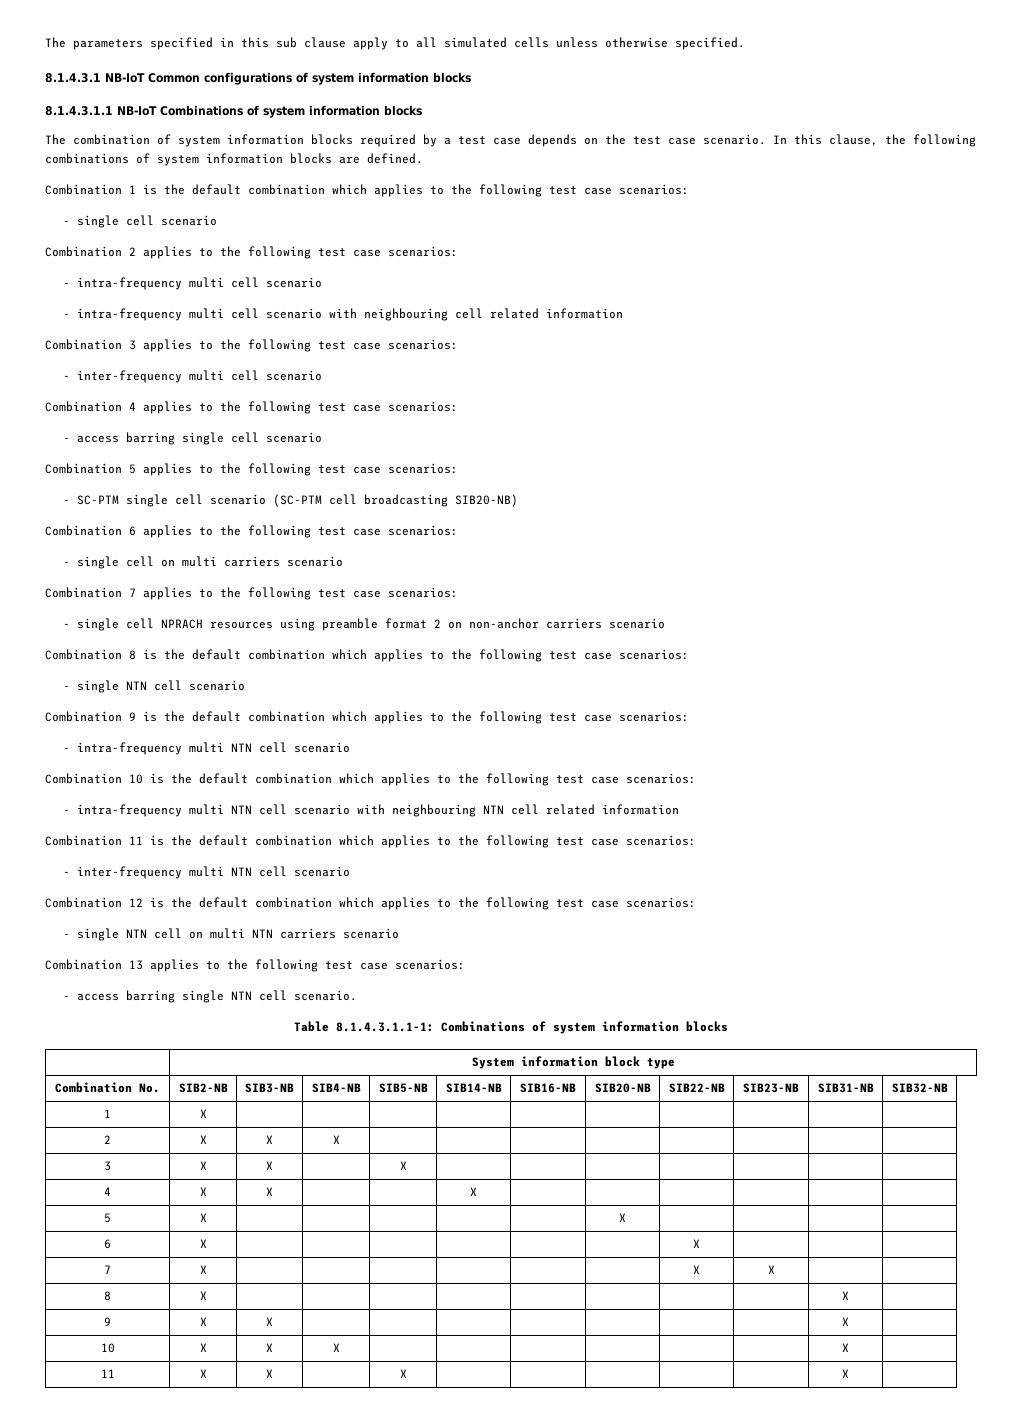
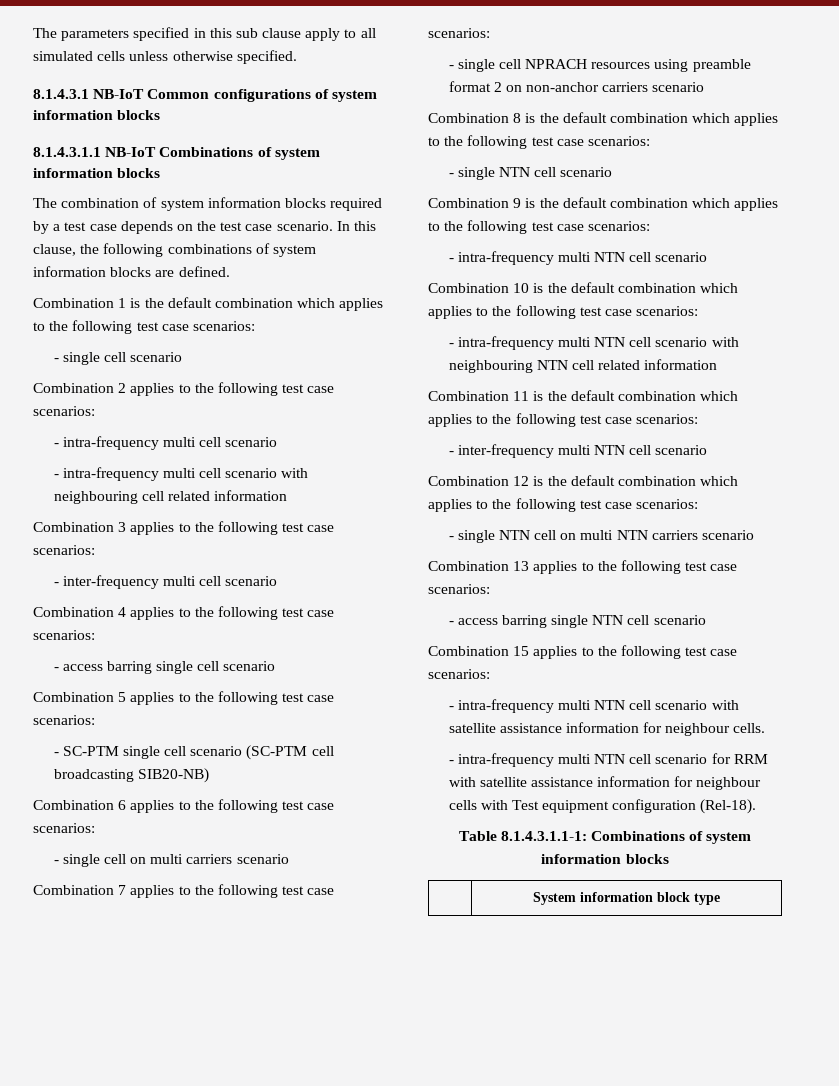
[293,990,357,1001] scenario. -> [653,615,706,625] [428,645,738,659] [428,669,490,679] [448,699,739,713] [448,722,766,736] [448,753,768,767] [448,776,762,790] [448,799,757,814] scenario // Combination 15 applies to the following test case scenarios: // - intra-frequency multi NTN cell scenario with satellite assistance information for neighbour cells. // - intra-frequency multi NTN cell scenario for RRM with satellite assistance information for neighbour cells with Test equipment configuration (Rel-18).
[55,1082,160,1093] [178,1083,228,1093] [245,1083,294,1093] [311,1083,361,1093] [378,1083,428,1093] [445,1083,502,1093] [520,1083,576,1093] [594,1083,651,1093] [668,1083,725,1093] [743,1083,799,1093] [817,1083,874,1093] [891,1083,948,1093] [104,1109,111,1118] [199,1109,207,1118] [104,1135,111,1144] [199,1135,207,1144] [266,1135,273,1144] [332,1135,340,1144] [104,1161,111,1171] [199,1161,207,1170] [266,1161,273,1170] [399,1161,407,1170] [104,1187,111,1196] [199,1187,207,1196] [266,1187,273,1196] [470,1187,477,1196] [104,1213,111,1223] [199,1213,207,1222] [619,1213,626,1222] [104,1239,111,1249] [199,1239,207,1248] [693,1239,700,1248] [104,1265,111,1274] [199,1265,207,1274] [693,1265,700,1274] [767,1265,775,1274] [104,1291,111,1301] [199,1291,207,1300] [842,1291,849,1300] [104,1317,111,1326] [199,1317,207,1326] [266,1317,273,1326] [842,1317,849,1326] [100,1343,115,1353] [199,1343,207,1352] [266,1343,273,1352] [332,1343,340,1352] [842,1343,849,1352] [100,1369,115,1378] [199,1369,207,1378] [266,1369,273,1378] [399,1369,407,1378] [842,1369,849,1378] // Combination No. | SIB2-NB | SIB3-NB | SIB4-NB | SIB5-NB | SIB14-NB | SIB16-NB | SIB20-NB | SIB22-NB | SIB23-NB | SIB31-NB | SIB32-NB // 1 | X | | | | | | | | | | // 2 | X | X | X | | | | | | | | // 3 | X | X | | X | | | | | | | // 4 | X | X | | | X | | | | | | // 5 | X | | | | | | X | | | | // 6 | X | | | | | | | X | | | // 7 | X | | | | | | | X | X | | // 8 | X | | | | | | | | | X | // 9 | X | X | | | | | | | | X | // 10 | X | X | X | | | | | | | X | // 11 | X | X | | X | | | | | | X | -> (720, 899) none

